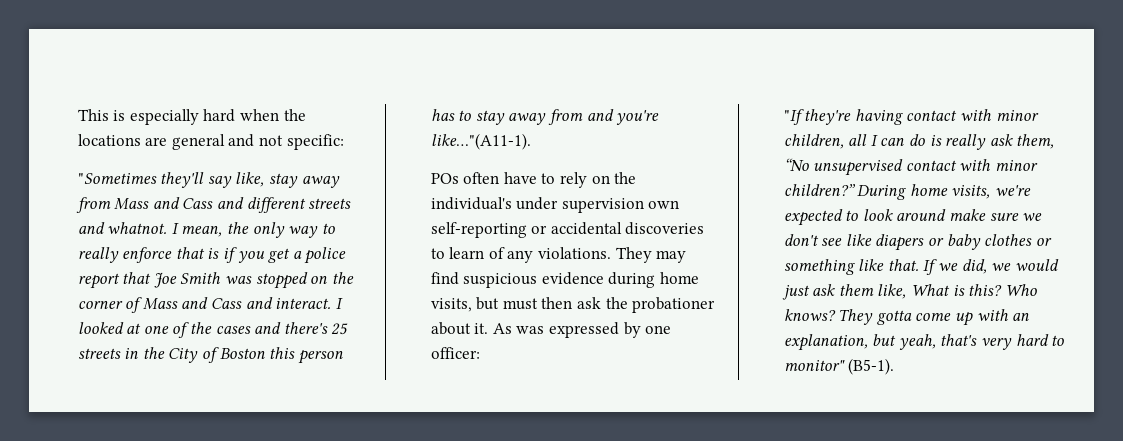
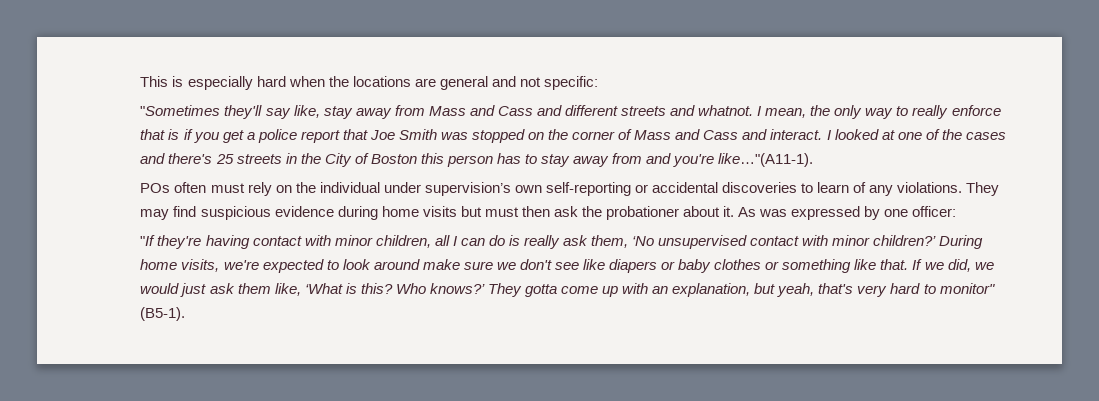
[503,172,556,184] have to -> [210,183,245,193] must
[430,197,644,213] individual's under supervision -> [319,182,511,196] individual under supervision’s
[430,298,472,312] visits, -> [422,206,457,217] visits
[783,158,809,171] “No -> [632,236,655,246] ‘No
[783,184,856,196] children?” -> [873,235,937,246] children?’
[910,284,950,296] What -> [304,283,343,294] ‘What
[783,309,836,321] knows? -> [429,283,485,294] knows?’

